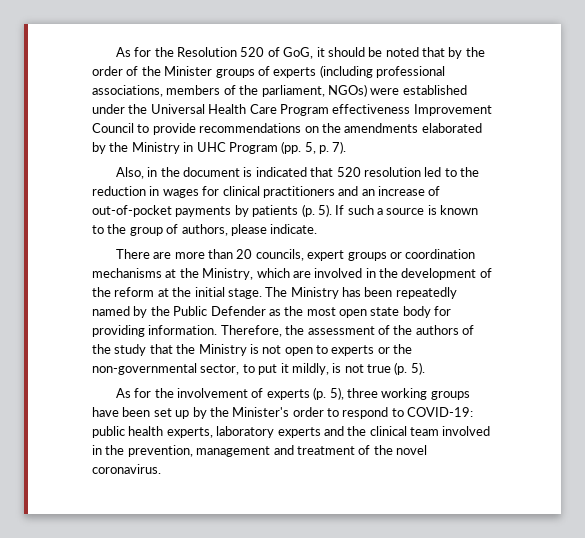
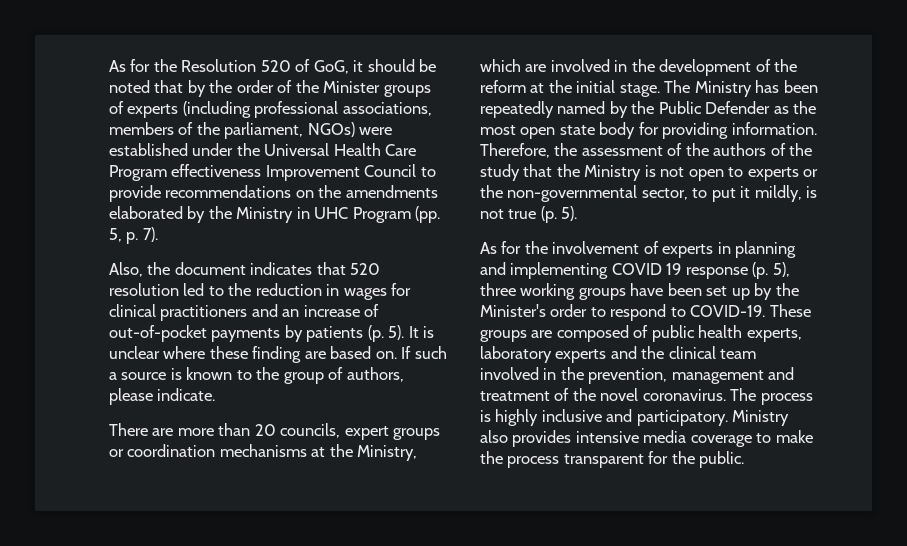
[147,167,158,177] in -> (143, 269) none
[243,167,307,177] is indicated -> [250,262,313,275] indicates
(332, 210) none -> [408,326,435,338] [109,346,397,363] It is unclear where these finding are based on.
(310, 394) none -> [717,241,797,258] [480,262,748,279] in planning and implementing COVID 19 response
[407,407,474,417] COVID-19: -> [690,304,811,317] [480,325,649,342] COVID-19. These groups are composed of
(161, 469) none -> [730,388,813,405] [480,409,790,426] [480,430,813,447] [480,451,745,468] The process is highly inclusive and participatory. Ministry also provides intensive media coverage to make the process transparent for the public.

